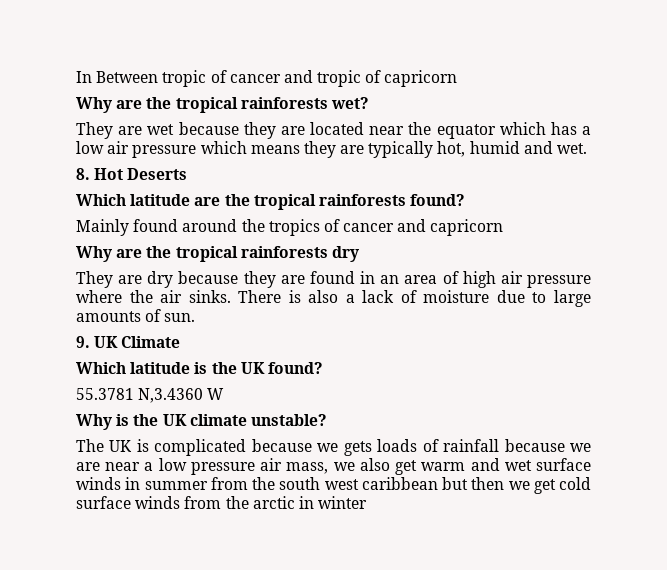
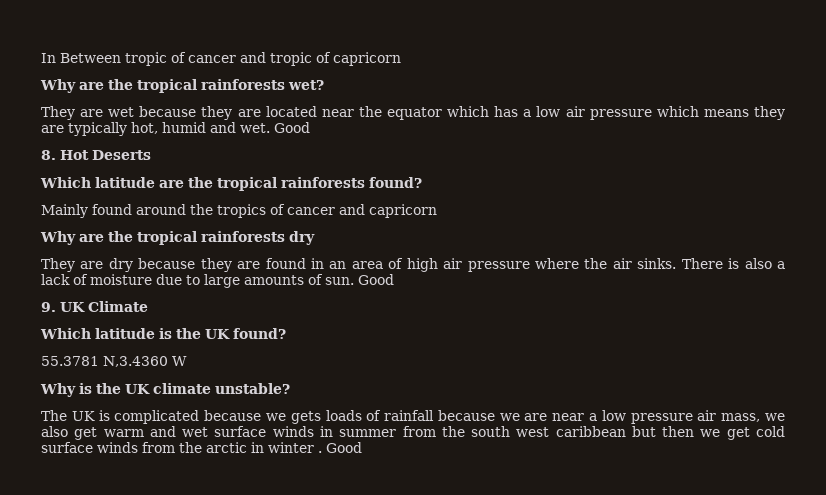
(588, 148) none -> [274,122,310,133] Good
(196, 317) none -> [358,274,394,285] Good
(368, 502) none -> [318,442,362,453] . Good

